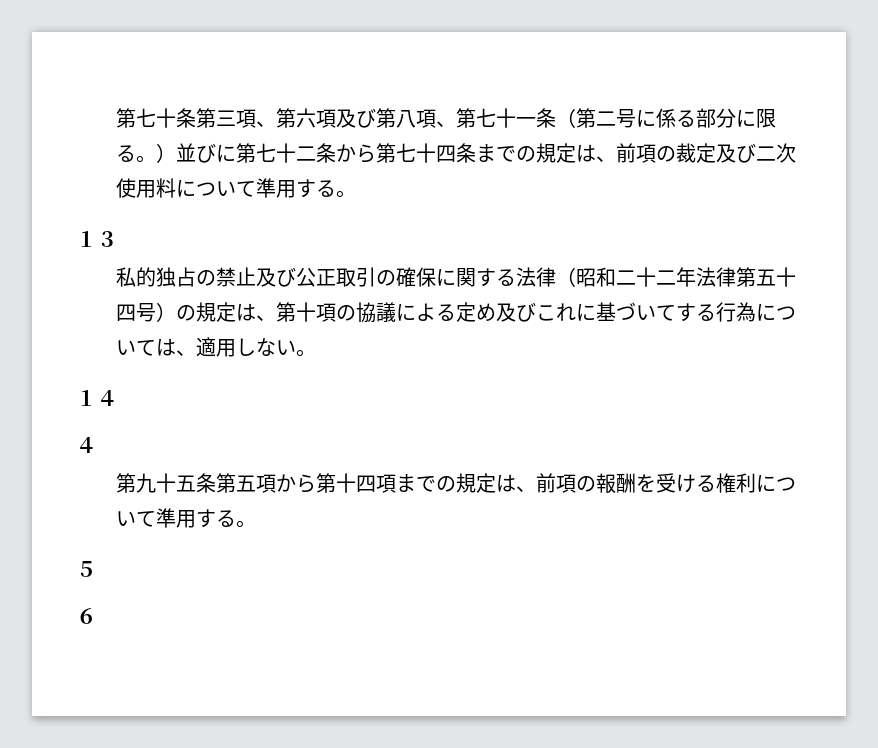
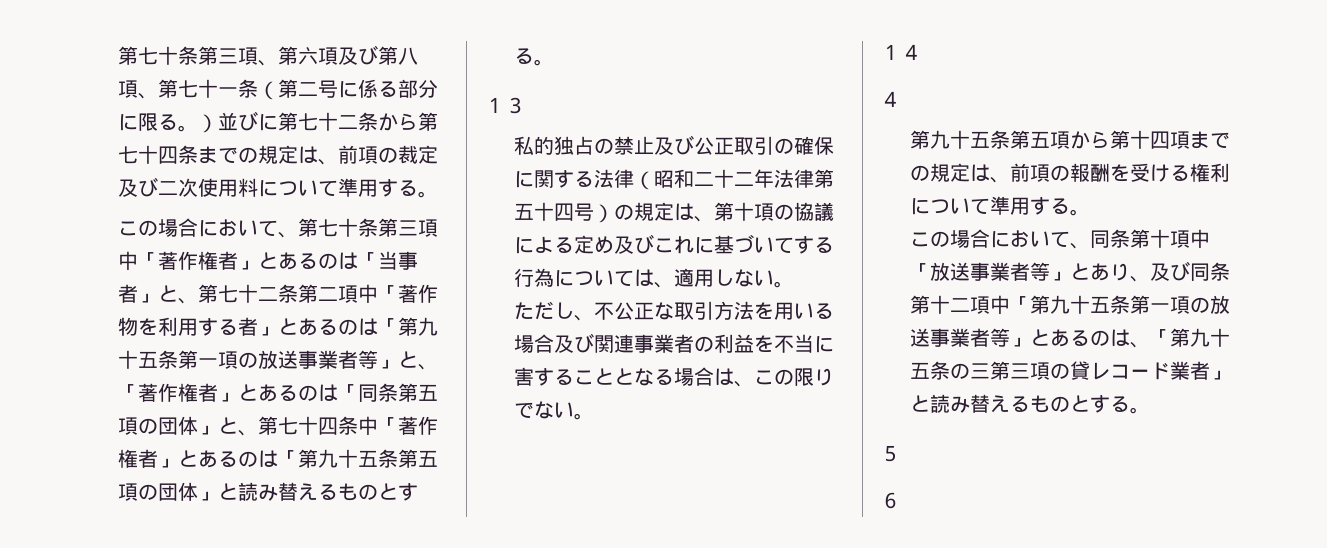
(356, 194) none -> [117,218,438,238] [117,251,418,270] [117,284,438,304] [117,317,438,336] [117,350,438,370] [117,383,438,402] [117,416,438,436] [117,449,438,468] [117,482,418,501] [513,48,554,66] // この場合において、第七十条第三項中「著作権者」とあるのは「当事者」と、第七十二条第二項中「著作物を利用する者」とあるのは「第九十五条第一項の放送事業者等」と、「著作権者」とあるのは「同条第五項の団体」と、第七十四条中「著作権者」とあるのは「第九十五条第五項の団体」と読み替えるものとする。
(316, 353) none -> [513,301,834,321] [513,333,834,353] [513,367,834,387] [513,401,594,420] // ただし、不公正な取引方法を用いる場合及び関連事業者の利益を不当に害することとなる場合は、この限りでない。
(256, 524) none -> [909,229,1210,249] [909,261,1230,282] [909,295,1230,314] [909,328,1230,348] [909,361,1230,380] [909,394,1150,414] // この場合において、同条第十項中「放送事業者等」とあり、及び同条第十二項中「第九十五条第一項の放送事業者等」とあるのは、「第九十五条の三第三項の貸レコード業者」と読み替えるものとする。

